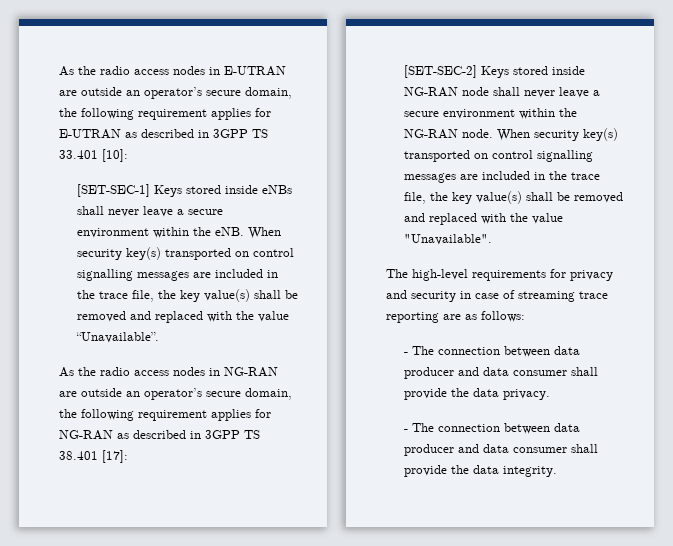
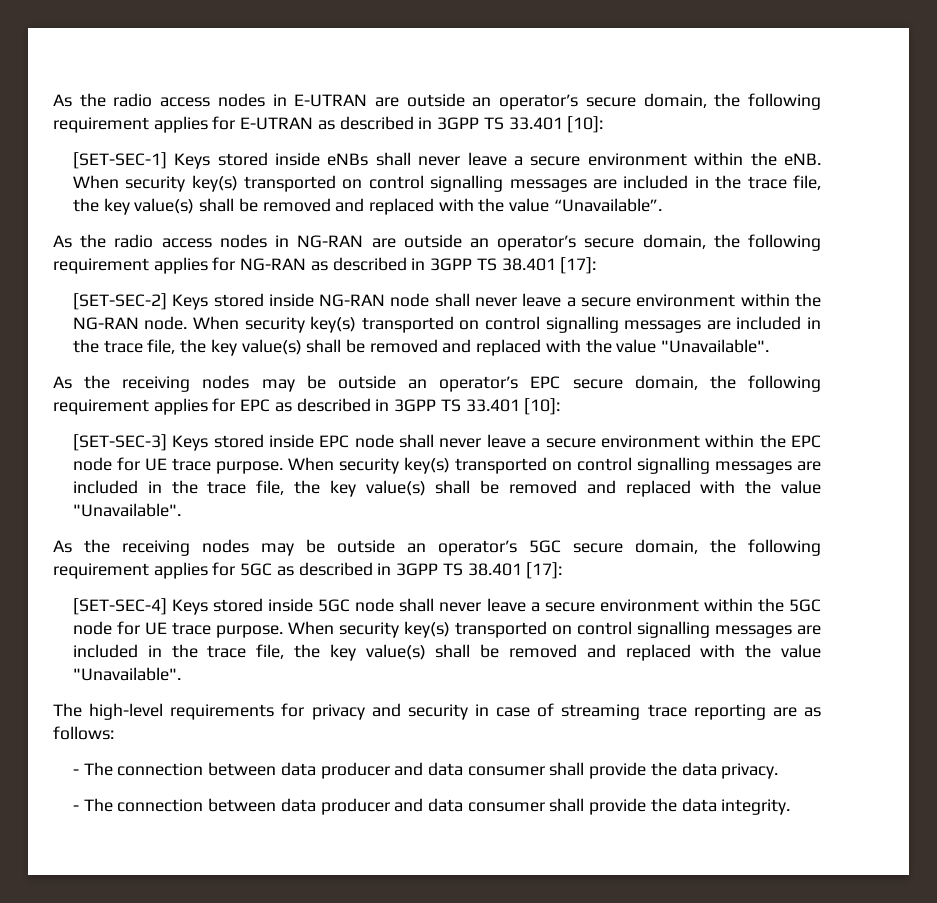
(492, 239) none -> [53,375,822,392] [53,398,561,415] [72,434,822,451] [72,457,821,474] [72,480,822,497] [72,503,181,517] [53,539,821,556] [53,562,563,579] [72,598,821,615] [72,621,821,638] [72,644,822,661] [72,667,181,681] // As the receiving nodes may be outside an operator’s EPC secure domain, the following requirement applies for EPC as described in 3GPP TS 33.401 [10]: // [SET-SEC-3] Keys stored inside EPC node shall never leave a secure environment within the EPC node for UE trace purpose. When security key(s) transported on control signalling messages are included in the trace file, the key value(s) shall be removed and replaced with the value "Unavailable". // As the receiving nodes may be outside an operator’s 5GC secure domain, the following requirement applies for 5GC as described in 3GPP TS 38.401 [17]: // [SET-SEC-4] Keys stored inside 5GC node shall never leave a secure environment within the 5GC node for UE trace purpose. When security key(s) transported on control signalling messages are included in the trace file, the key value(s) shall be removed and replaced with the value "Unavailable".

